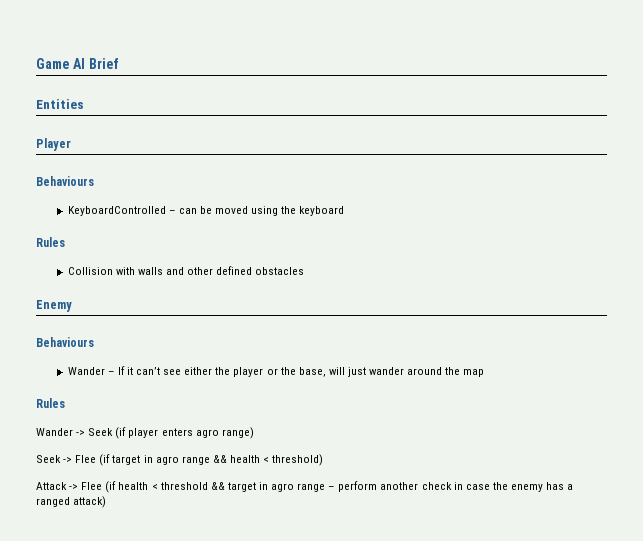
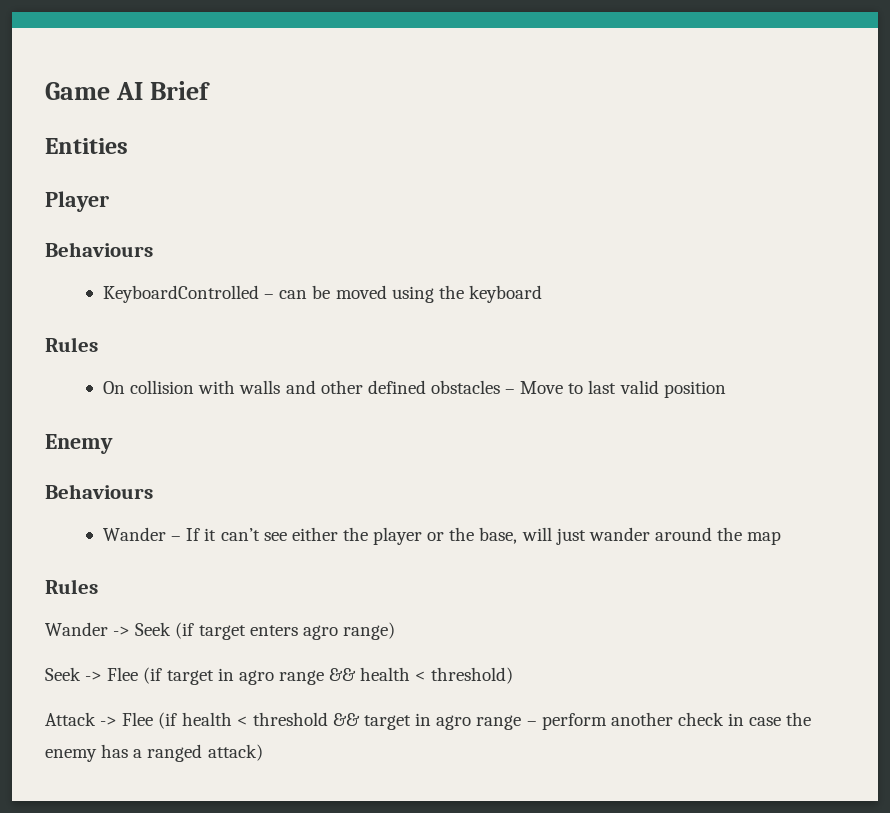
[67,267,113,275] Collision -> [103,380,195,394] On collision
(305, 271) none -> [505,380,726,398] – Move to last valid position
[128,428,159,438] player -> [198,625,246,640] target

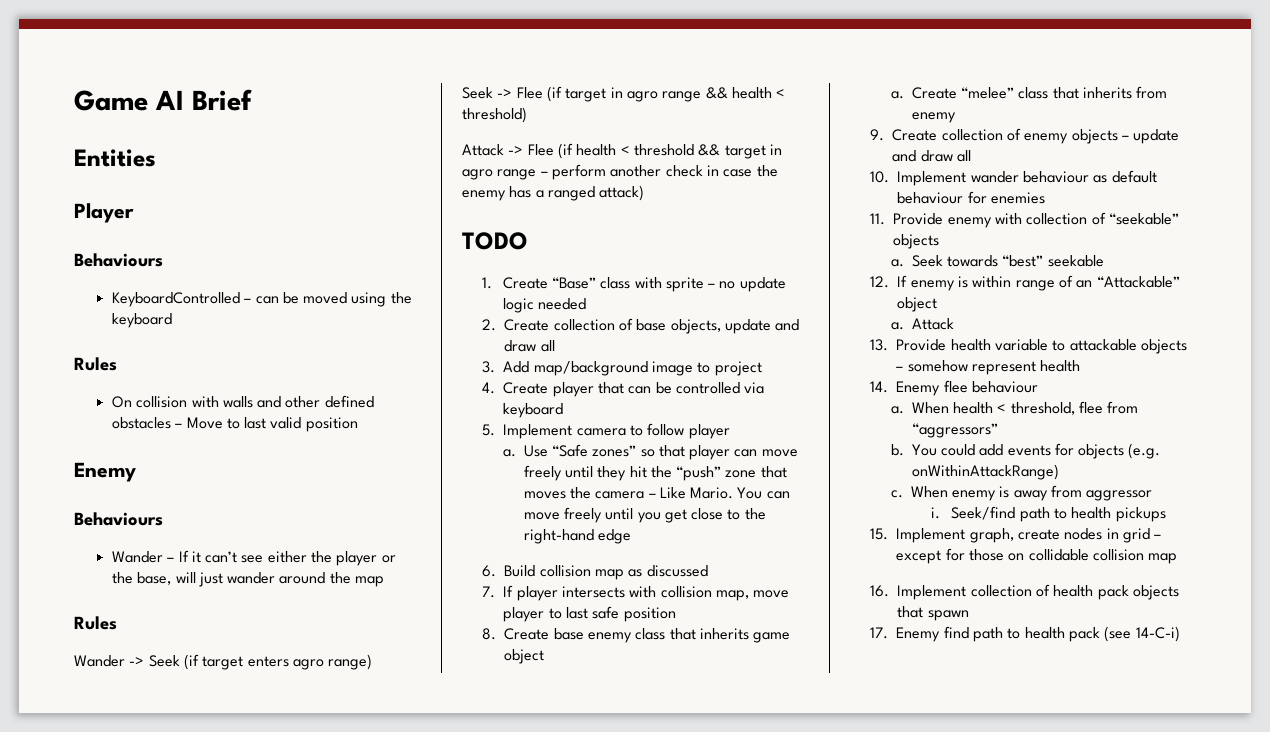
(263, 752) none -> [462,232,528,250] [482,277,786,292] [502,298,586,313] [482,318,800,334] [504,340,555,352] [482,361,762,376] [482,382,765,397] [503,403,564,418] [482,423,730,439] [502,444,798,460] [523,465,787,481] [523,487,790,499] [523,507,766,523] [523,529,631,544] [482,565,708,580] [482,585,790,601] [503,606,676,622] [482,628,791,643] [504,649,545,664] [890,86,1168,99] [911,112,956,123] [870,128,1180,144] [892,150,971,162] [870,170,1157,186] [897,191,1045,204] [870,212,1179,228] [893,234,940,249] [890,255,1104,267] [870,275,1180,291] [897,297,938,312] [890,318,954,330] [870,339,1187,354] [896,360,1081,375] [870,380,1038,396] [890,401,1139,415] [911,423,998,438] [890,443,1161,459] [911,464,1059,480] [890,485,1153,501] [931,506,1166,522] [870,528,1162,543] [896,548,1178,564] [870,584,1179,600] [897,606,969,621] [870,626,1180,642] // TODO // 1. Create “Base” class with sprite – no update logic needed // 2. Create collection of base objects, update and draw all // 3. Add map/background image to project // 4. Create player that can be controlled via keyboard // 5. Implement camera to follow player // a. Use “Safe zones” so that player can move freely until they hit the “push” zone that moves the camera – Like Mario. You can move freely until you get close to the right-hand edge // 6. Build collision map as discussed // 7. If player intersects with collision map, move player to last safe position // 8. Create base enemy class that inherits game object // a. Create “melee” class that inherits from enemy // 9. Create collection of enemy objects – update and draw all // 10. Implement wander behaviour as default behaviour for enemies // 11. Provide enemy with collection of “seekable” objects // a. Seek towards “best” seekable // 12. If enemy is within range of an “Attackable” object // a. Attack // 13. Provide health variable to attackable objects – somehow represent health // 14. Enemy flee behaviour // a. When health < threshold, flee from “aggressors” // b. You could add events for objects (e.g. onWithinAttackRange) // c. When enemy is away from aggressor // i. Seek/find path to health pickups // 15. Implement graph, create nodes in grid – except for those on collidable collision map // 16. Implement collection of health pack objects that spawn // 17. Enemy find path to health pack (see 14-C-i)

